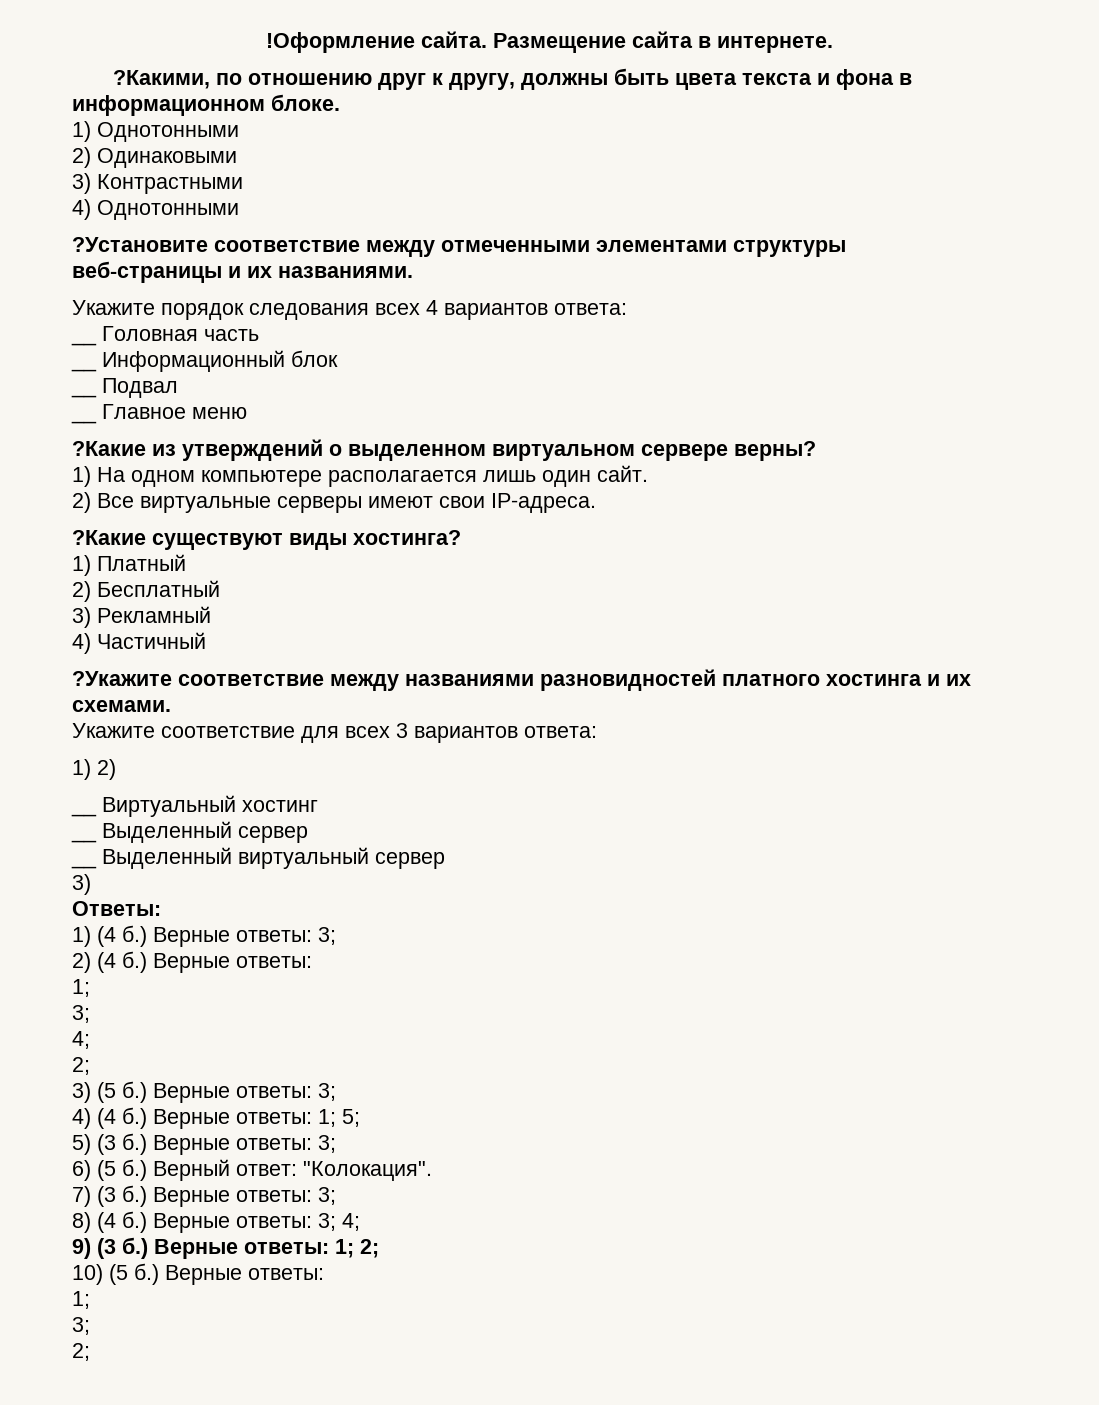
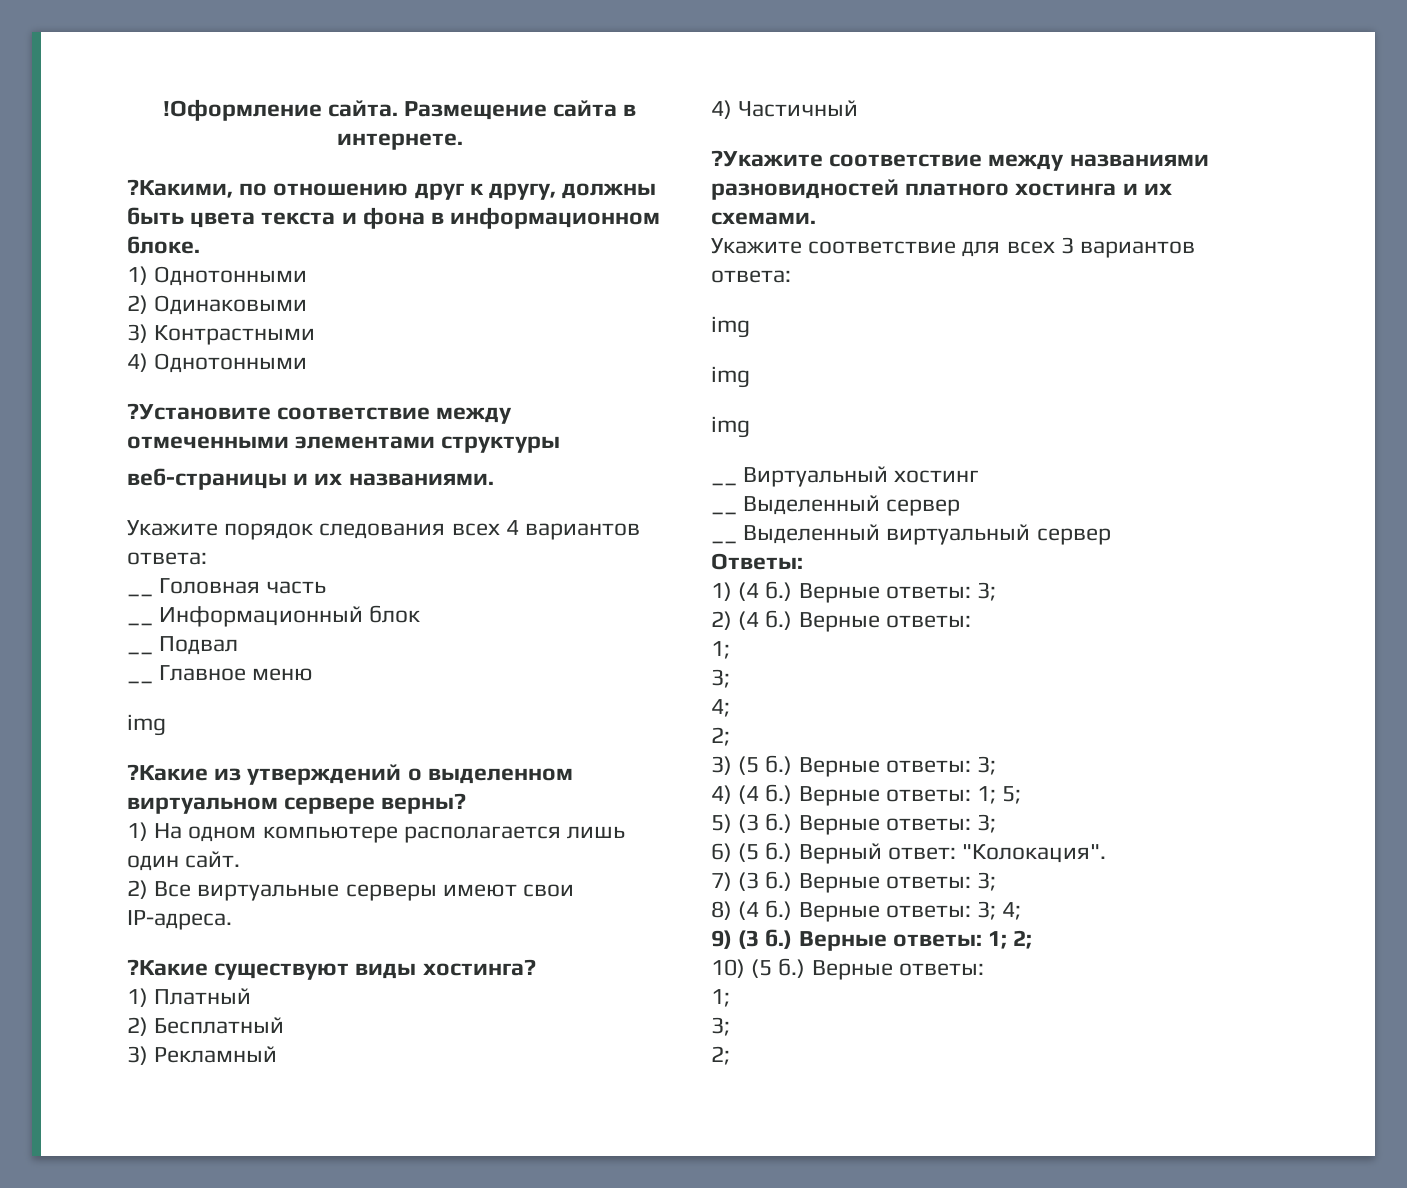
(247, 413) none -> [127,714,166,736] // img
[72,759,116,780] 1) 2) -> [711,316,750,338] [711,366,750,388] [711,416,750,438] img // img // img
[72,874,91,895] // 3) -> (1111, 536) none

